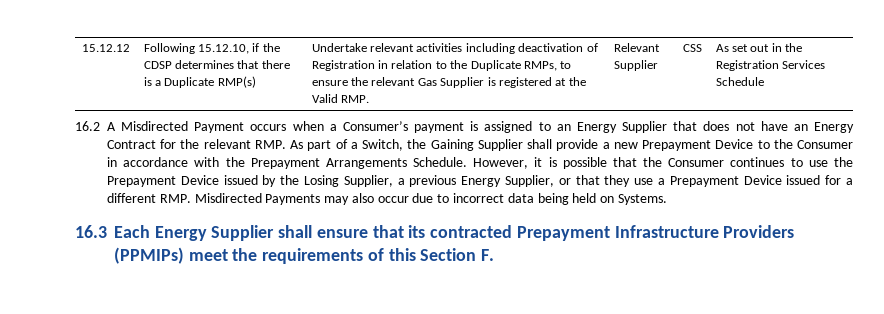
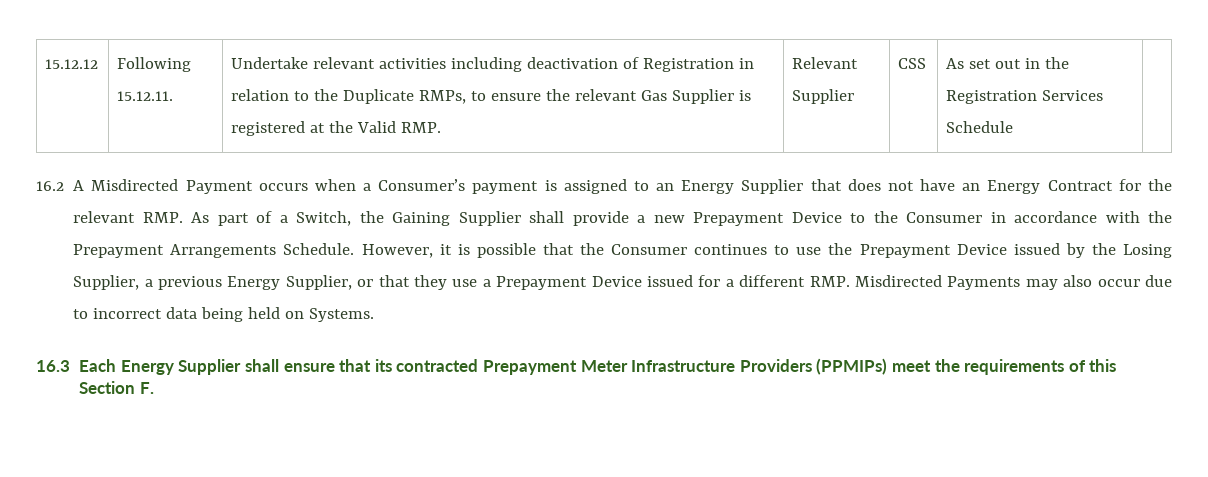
[198,43,280,54] [143,60,290,69] [143,76,256,88] 15.12.10, if the CDSP determines that there is a Duplicate RMP(s) -> [117,91,174,101] 15.12.11.
(610, 233) none -> [580,360,628,372] Meter

